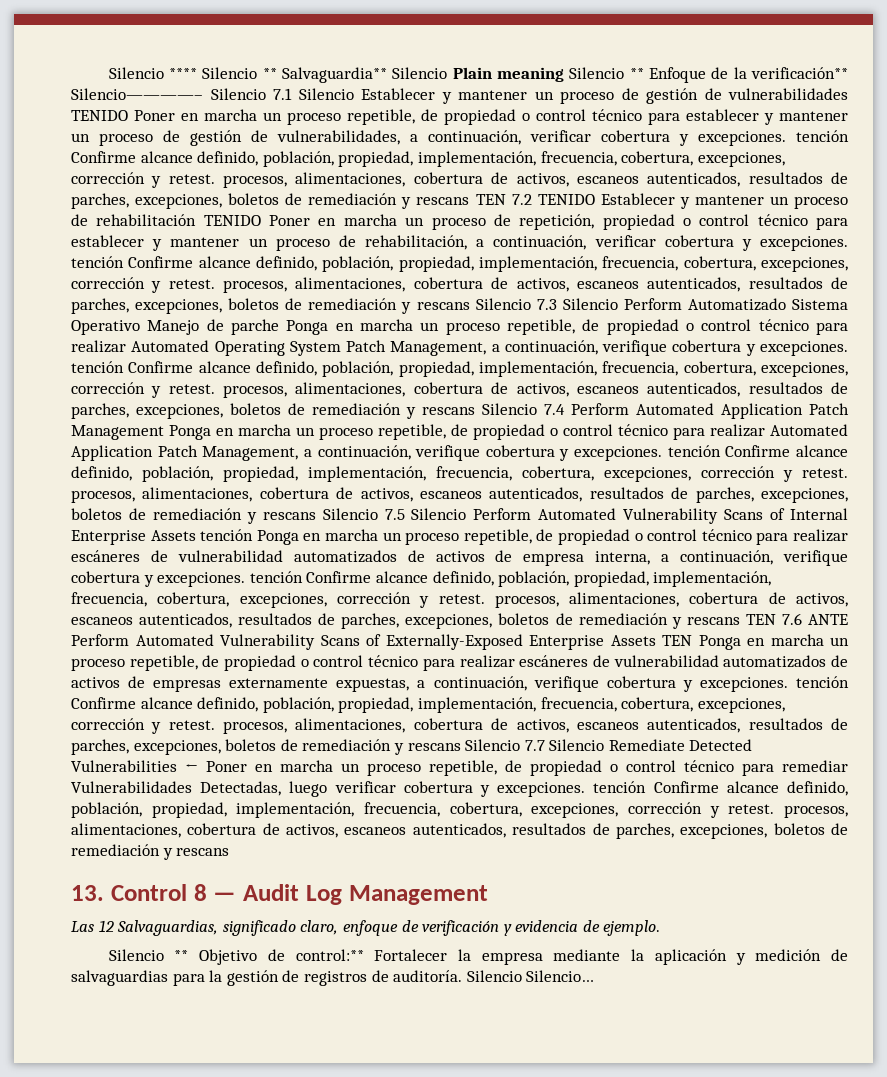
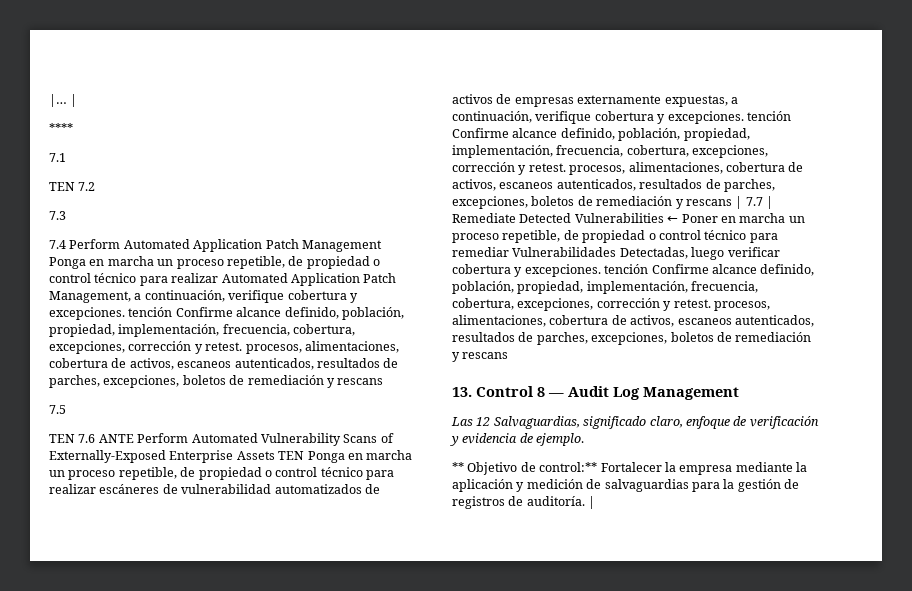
[108,67,164,79] Silencio -> [49,94,78,107] |… | //
[202,67,848,83] [71,88,848,104] [71,109,848,125] [71,130,849,146] [71,151,785,167] [71,172,849,188] [71,193,848,209] [71,214,848,230] [71,235,848,251] [71,256,848,272] [71,277,849,293] [71,298,849,314] [71,319,849,335] [71,340,848,356] [71,361,848,377] [71,382,849,398] [71,403,537,419] Silencio ** Salvaguardia** Silencio Plain meaning Silencio ** Enfoque de la verificación** Silencio————– Silencio 7.1 Silencio Establecer y mantener un proceso de gestión de vulnerabilidades TENIDO Poner en marcha un proceso repetible, de propiedad o control técnico para establecer y mantener un proceso de gestión de vulnerabilidades, a continuación, verificar cobertura y excepciones. tención Confirme alcance definido, población, propiedad, implementación, frecuencia, cobertura, excepciones, corrección y retest. procesos, alimentaciones, cobertura de activos, escaneos autenticados, resultados de parches, excepciones, boletos de remediación y rescans TEN 7.2 TENIDO Establecer y mantener un proceso de rehabilitación TENIDO Poner en marcha un proceso de repetición, propiedad o control técnico para establecer y mantener un proceso de rehabilitación, a continuación, verificar cobertura y excepciones. tención Confirme alcance definido, población, propiedad, implementación, frecuencia, cobertura, excepciones, corrección y retest. procesos, alimentaciones, cobertura de activos, escaneos autenticados, resultados de parches, excepciones, boletos de remediación y rescans Silencio 7.3 Silencio Perform Automatizado Sistema Operativo Manejo de parche Ponga en marcha un proceso repetible, de propiedad o control técnico para realizar Automated Operating System Patch Management, a continuación, verifique cobertura y excepciones. tención Confirme alcance definido, población, propiedad, implementación, frecuencia, cobertura, excepciones, corrección y retest. procesos, alimentaciones, cobertura de activos, escaneos autenticados, resultados de parches, excepciones, boletos de remediación y rescans Silencio -> [49,153,66,162] [49,182,96,191] [49,211,66,220] // 7.1 // TEN 7.2 // 7.3 //
[322,508,378,520] Silencio -> (384, 381) //
[411,508,848,524] [71,529,849,545] [71,550,848,566] [71,571,772,587] [71,592,848,608] [71,613,740,629] Silencio Perform Automated Vulnerability Scans of Internal Enterprise Assets tención Ponga en marcha un proceso repetible, de propiedad o control técnico para realizar escáneres de vulnerabilidad automatizados de activos de empresa interna, a continuación, verifique cobertura y excepciones. tención Confirme alcance definido, población, propiedad, implementación, frecuencia, cobertura, excepciones, corrección y retest. procesos, alimentaciones, cobertura de activos, escaneos autenticados, resultados de parches, excepciones, boletos de remediación y rescans -> (66, 409) //
[465,739,605,751] Silencio 7.7 Silencio -> [735,196,773,209] | 7.7 |
[108,949,164,961] Silencio -> (585, 439) none
[466,970,595,982] Silencio Silencio… -> [588,496,596,509] |

